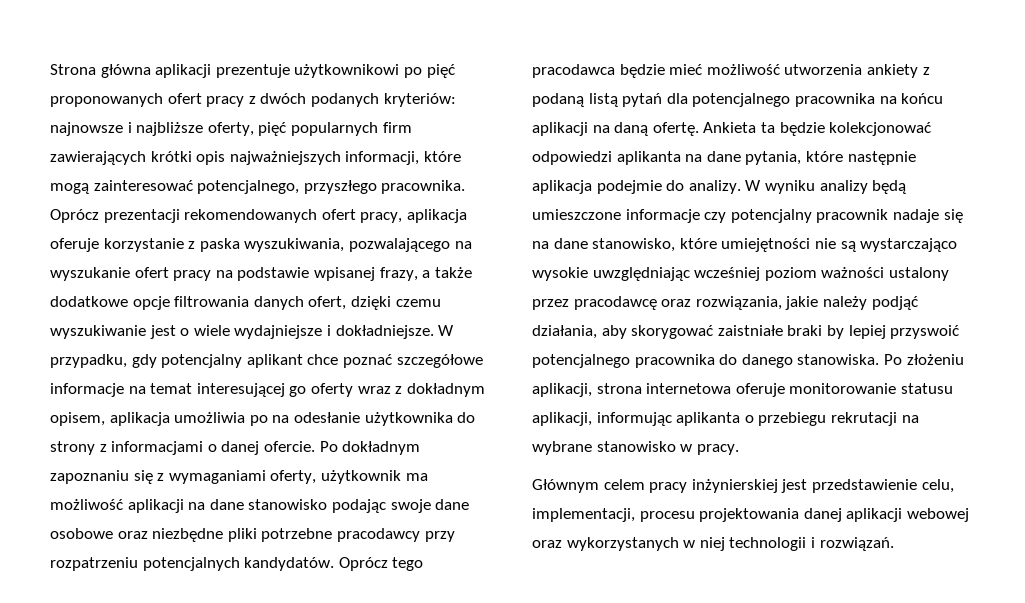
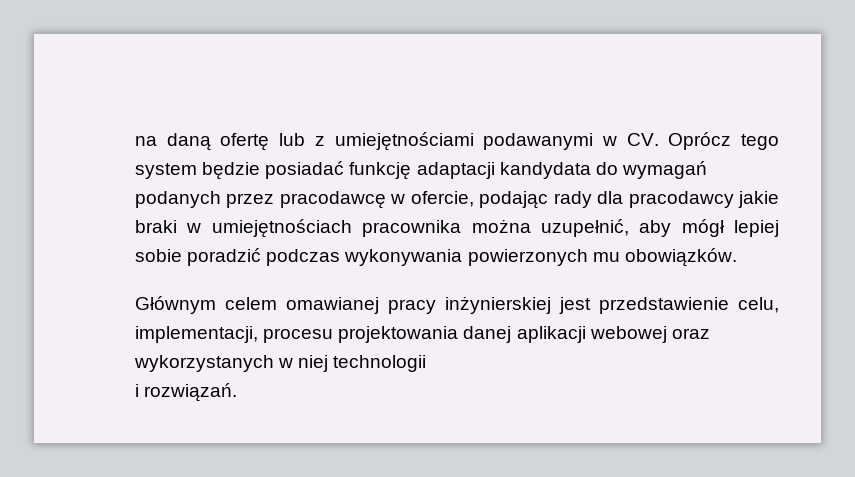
[50,64,455,78] [50,93,456,107] [50,122,412,136] [50,151,461,165] [50,180,466,194] [50,209,467,223] [50,238,472,252] [50,267,472,281] [50,296,441,310] [50,325,455,339] [50,354,483,368] [50,383,485,397] [50,412,476,426] [50,441,421,455] [50,470,428,484] [50,499,470,513] [50,528,455,542] [50,557,424,571] [532,64,930,78] [532,93,944,107] [532,122,932,136] [532,151,916,165] [532,180,907,194] [532,209,963,223] [532,238,958,252] [532,267,949,281] [532,296,918,310] [532,325,960,339] [532,354,964,368] [532,383,953,397] [532,412,919,426] [532,441,739,455] Strona główna aplikacji prezentuje użytkownikowi po pięć proponowanych ofert pracy z dwóch podanych kryteriów: najnowsze i najbliższe oferty, pięć popularnych firm zawierających krótki opis najważniejszych informacji, które mogą zainteresować potencjalnego, przyszłego pracownika. Oprócz prezentacji rekomendowanych ofert pracy, aplikacja oferuje korzystanie z paska wyszukiwania, pozwalającego na wyszukanie ofert pracy na podstawie wpisanej frazy, a także dodatkowe opcje filtrowania danych ofert, dzięki czemu wyszukiwanie jest o wiele wydajniejsze i dokładniejsze. W przypadku, gdy potencjalny aplikant chce poznać szczegółowe informacje na temat interesującej go oferty wraz z dokładnym opisem, aplikacja umożliwia po na odesłanie użytkownika do strony z informacjami o danej ofercie. Po dokładnym zapoznaniu się z wymaganiami oferty, użytkownik ma możliwość aplikacji na dane stanowisko podając swoje dane osobowe oraz niezbędne pliki potrzebne pracodawcy przy rozpatrzeniu potencjalnych kandydatów. Oprócz tego pracodawca będzie mieć możliwość utworzenia ankiety z podaną listą pytań dla potencjalnego pracownika na końcu aplikacji na daną ofertę. Ankieta ta będzie kolekcjonować odpowiedzi aplikanta na dane pytania, które następnie aplikacja podejmie do analizy. W wyniku analizy będą umieszczone informacje czy potencjalny pracownik nadaje się na dane stanowisko, które umiejętności nie są wystarczająco wysokie uwzględniając wcześniej poziom ważności ustalony przez pracodawcę oraz rozwiązania, jakie należy podjąć działania, aby skorygować zaistniałe braki by lepiej przyswoić potencjalnego pracownika do danego stanowiska. Po złożeniu aplikacji, strona internetowa oferuje monitorowanie statusu aplikacji, informując aplikanta o przebiegu rekrutacji na wybrane stanowisko w pracy. -> [135,132,780,151] [135,161,707,180] [135,191,780,209] [135,219,779,238] [135,248,737,267] na daną ofertę lub z umiejętnościami podawanymi w CV. Oprócz tego system będzie posiadać funkcję adaptacji kandydata do wymagań podanych przez pracodawcę w ofercie, podając rady dla pracodawcy jakie braki w umiejętnościach pracownika można uzupełnić, aby mógł lepiej sobie poradzić podczas wykonywania powierzonych mu obowiązków.
(645, 484) none -> [286,297,379,314] omawianej
(807, 544) none -> (427, 363) //

